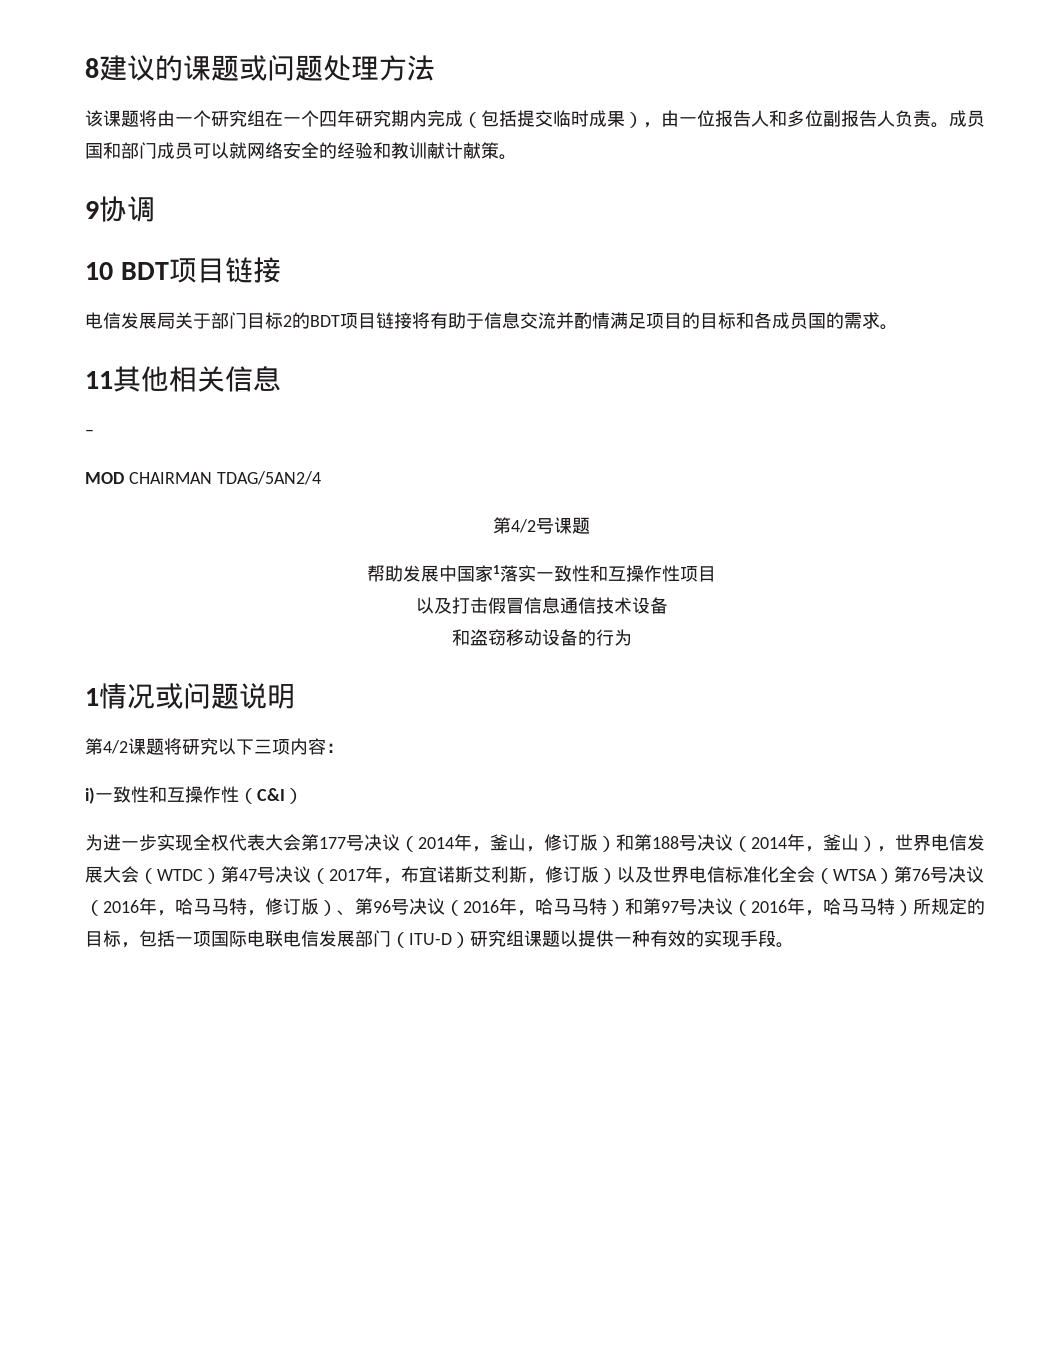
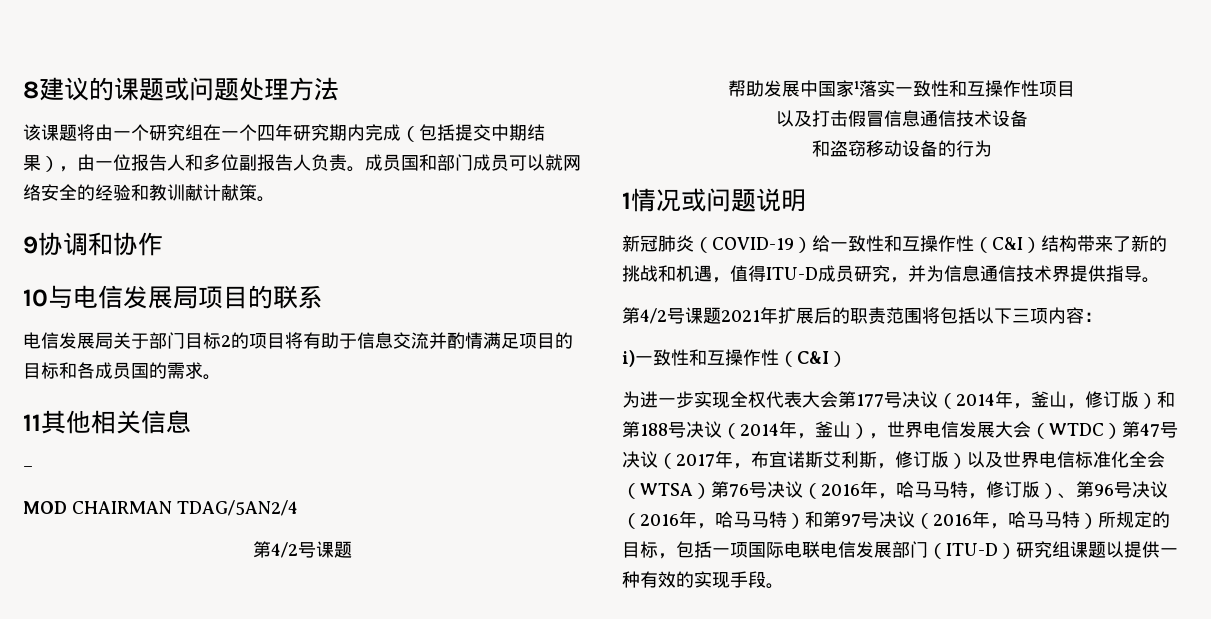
[553,110,607,127] 临时成 -> [491,124,545,141] 中期结
(155, 209) none -> [88,232,163,256] 和协作
[120,257,281,283] BDT项目链接 -> [48,285,323,309] 与电信发展局项目的联系
[310,312,412,329] BDT项目链接 -> [249,333,285,349] 项目
[85,738,218,755] 第4/2课题将研究 -> [622,235,1167,253] [622,265,1160,283] [622,307,976,324] 新冠肺炎（COVID-19）给一致性和互操作性（C&I）结构带来了新的挑战和机遇，值得ITU-D成员研究，并为信息通信技术界提供指导。 // 第4/2号课题2021年扩展后的职责范围将包括

